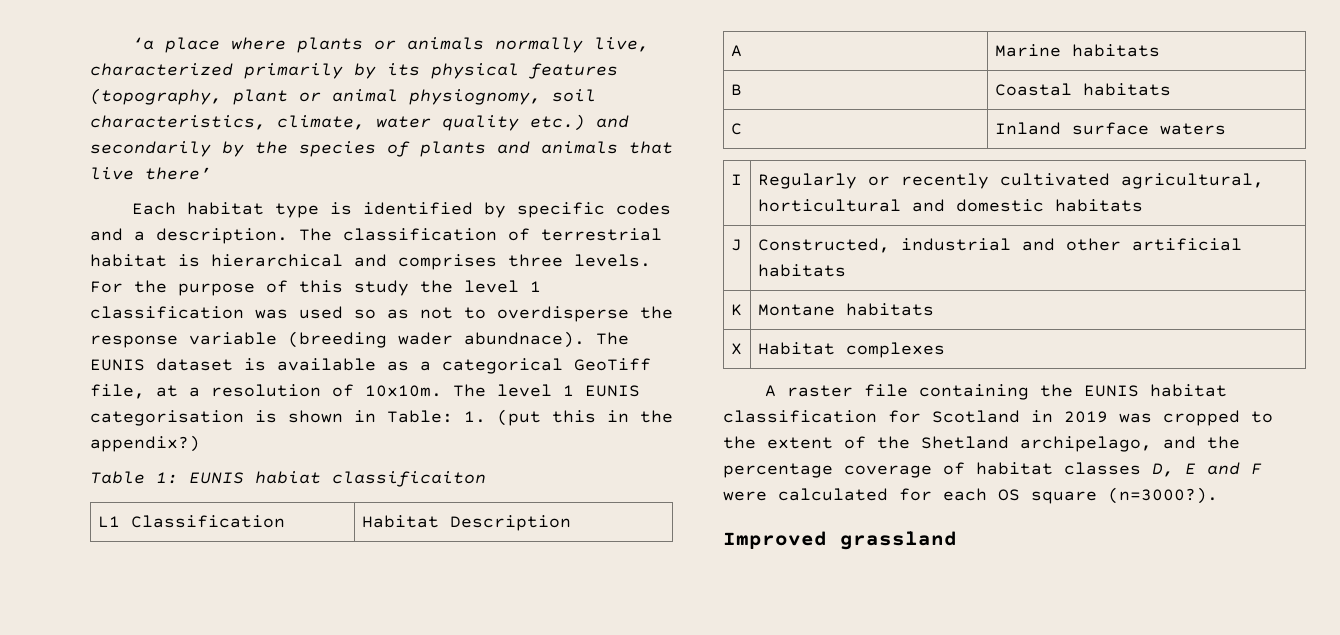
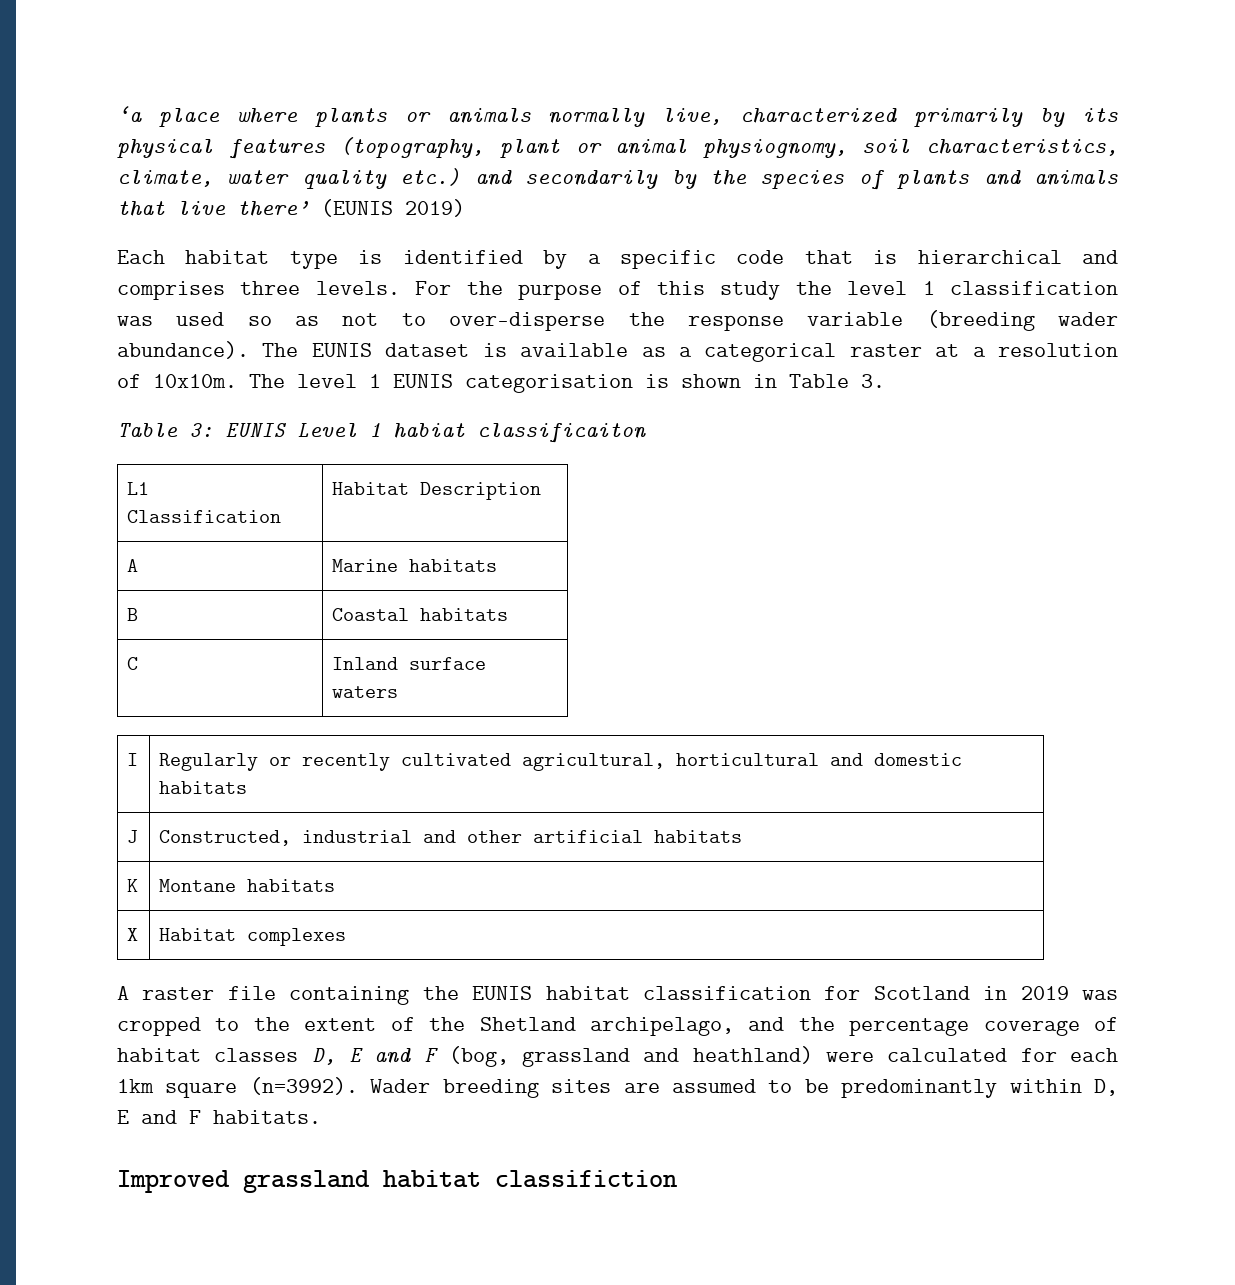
(211, 173) none -> [321,199,465,217] (EUNIS 2019)
[517,202,672,218] [90,228,662,244] [90,254,167,267] specific codes and a description. The classification of terrestrial habitat -> [587,250,853,269] a specific code that
[497,306,629,322] overdisperse -> [449,312,606,331] over-disperse
[464,331,585,348] abundnace). -> [117,341,249,359] abundance).
[574,358,651,371] [90,384,145,399] GeoTiff file, -> [849,344,922,357] raster
[387,409,673,426] [90,435,200,452] [90,471,244,484] Table: 1. (put this in the appendix?) // Table 1: EUNIS -> [789,374,885,388] [117,423,381,437] Table 3. // Table 3: EUNIS Level 1
[723,487,1218,504] were calculated for each OS square (n=3000?). -> [448,1046,1118,1067] [117,1077,1118,1098] [117,1110,321,1124] (bog, grassland and heathland) were calculated for each 1km square (n=3992). Wader breeding sites are assumed to be predominantly within D, E and F habitats.
(957, 540) none -> [383,1170,678,1188] habitat classifiction

